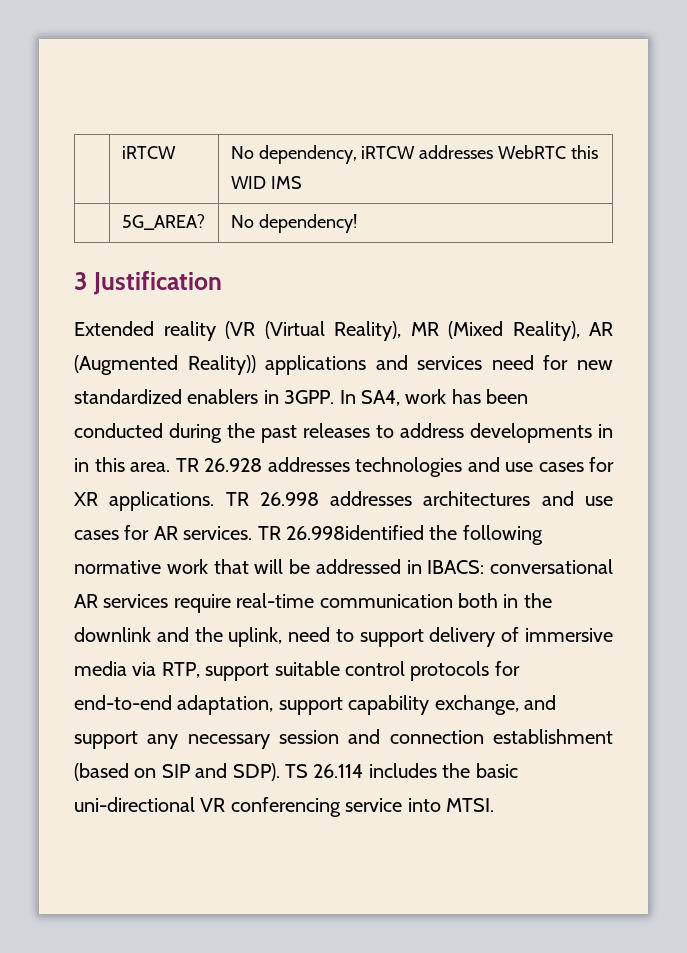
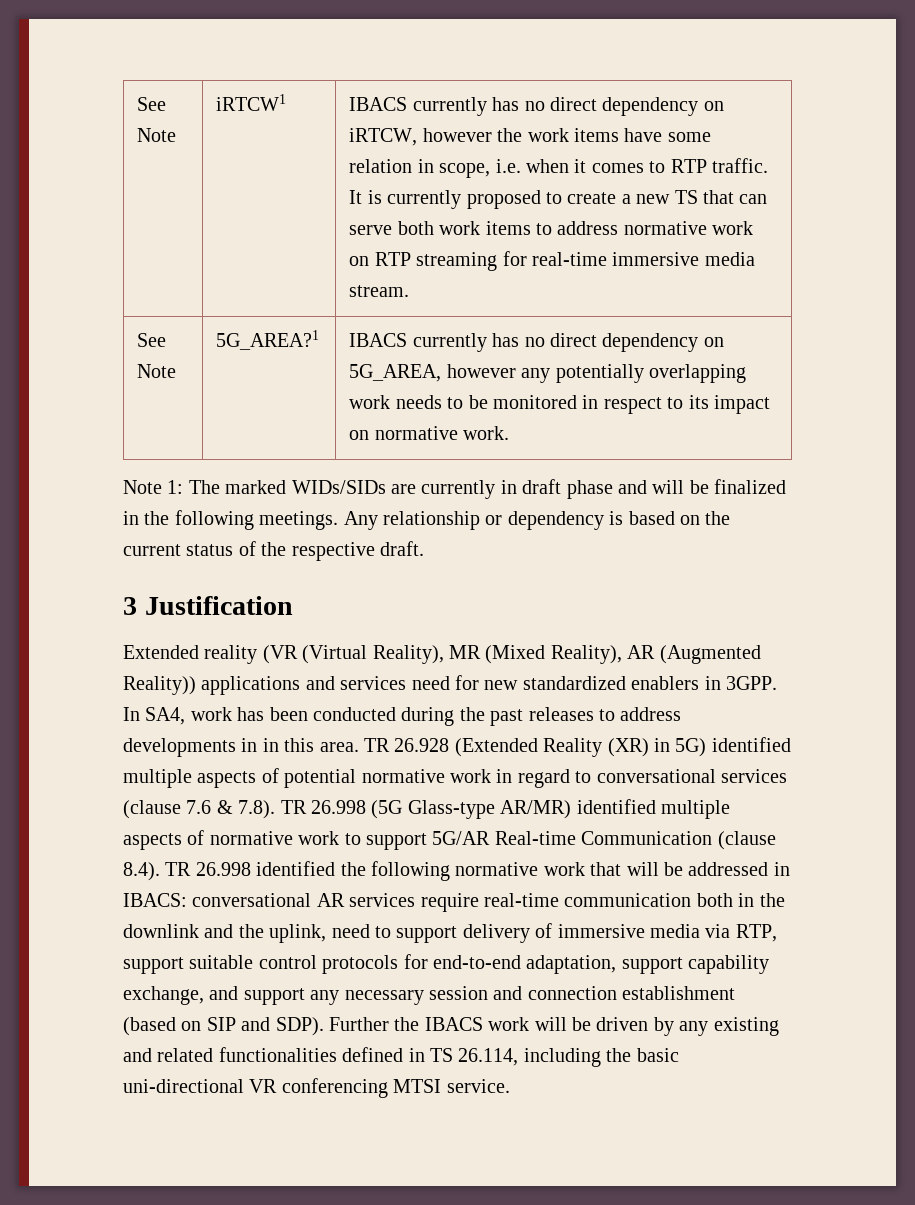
[121,146,176,159] [230,145,599,164] [230,176,302,189] [121,214,205,230] [230,214,357,233] | iRTCW | No dependency, iRTCW addresses WebRTC this WID IMS // | 5G_AREA? | No dependency! -> [137,97,167,111] [137,128,177,142] [216,94,287,111] [349,97,724,116] [349,128,711,146] [349,158,769,178] [349,190,768,209] [349,221,754,235] [349,251,755,271] [349,285,410,297] [137,333,167,347] [137,364,177,378] [216,330,320,350] [349,333,724,352] [349,364,747,383] [349,395,771,414] [349,426,510,440] [123,479,787,499] [123,510,731,530] [123,541,424,561] See Note | iRTCW1 | IBACS currently has no direct dependency on iRTCW, however the work items have some relation in scope, i.e. when it comes to RTP traffic. It is currently proposed to create a new TS that can serve both work items to address normative work on RTP streaming for real-time immersive media stream. // See Note | 5G_AREA?1 | IBACS currently has no direct dependency on 5G_AREA, however any potentially overlapping work needs to be monitored in respect to its impact on normative work. // Note 1: The marked WIDs/SIDs are currently in draft phase and will be finalized in the following meetings. Any relationship or dependency is based on the current status of the respective draft.
[267,457,614,477] [74,491,613,511] [74,525,424,540] addresses technologies and use cases for XR applications. TR 26.998 addresses architectures and use cases for AR services. TR 26.998identified -> [454,737,791,757] [123,768,787,788] [123,799,730,819] [123,830,776,850] [123,861,336,881] (Extended Reality (XR) in 5G) identified multiple aspects of potential normative work in regard to conversational services (clause 7.6 & 7.8). TR 26.998 (5G Glass-type AR/MR) identified multiple aspects of normative work to support 5G/AR Real-time Communication (clause 8.4). TR 26.998 identified
[285,763,437,778] TS 26.114 includes -> [329,1017,779,1036] [123,1047,601,1067] Further the IBACS work will be driven by any existing and related functionalities defined in TS 26.114, including
[345,798,494,812] service into MTSI. -> [393,1079,510,1093] MTSI service.

